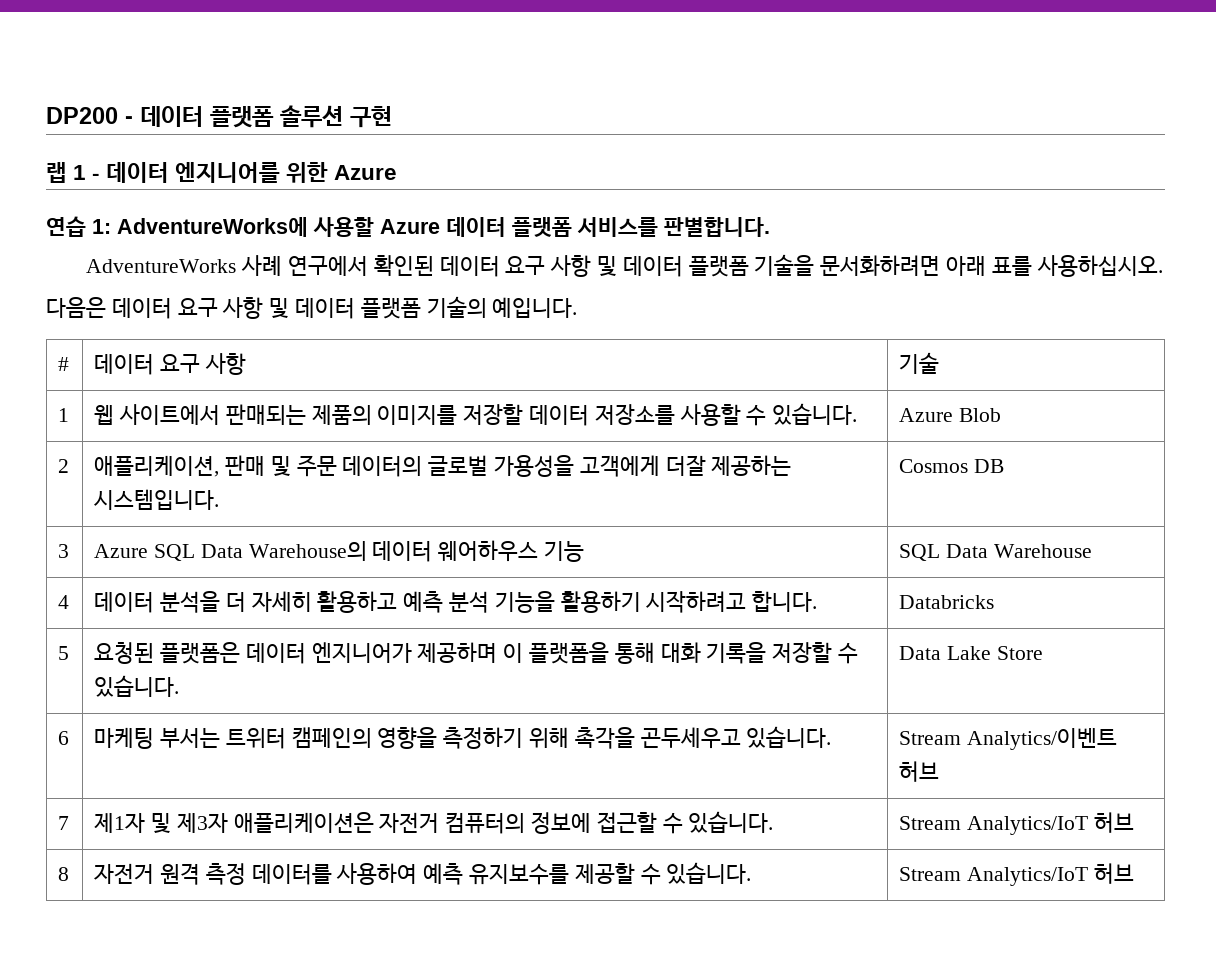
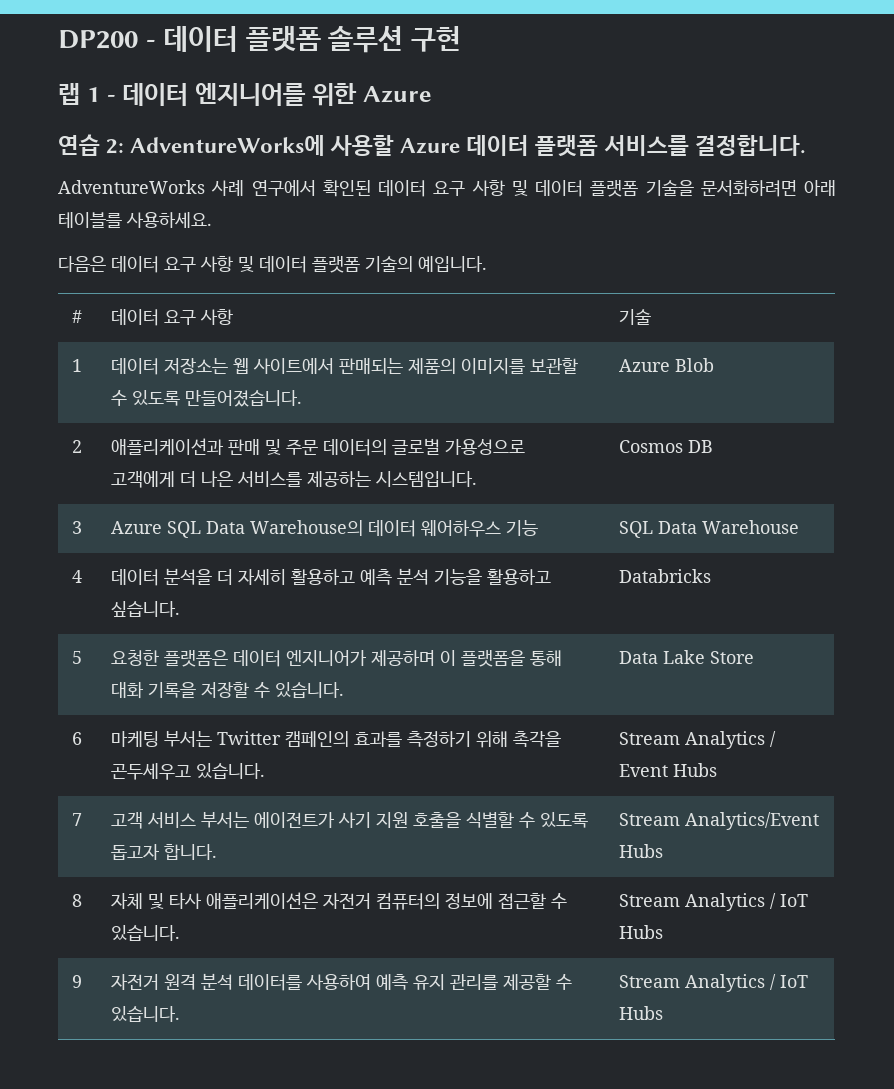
[92,219,111,234] 1: -> [106,139,125,154] 2:
[664,217,770,237] 판별합니다. -> [694,135,806,156] 결정합니다.
[991,255,1163,277] 표를 사용하십시오. -> [58,212,212,228] 테이블를 사용하세요.
(70, 415) none -> [111,358,229,375] 데이터 저장소는
[463,403,858,426] 저장할 데이터 저장소를 사용할 수 있습니다. -> [530,358,579,374] [111,390,303,407] 보관할 수 있도록 만들어졌습니다.
[94,455,220,477] 애플리케이션, -> [111,438,225,455] 애플리케이션과
[493,455,706,477] 가용성을 고객에게 더잘 -> [445,439,526,455] [111,470,303,488] 가용성으로 고객에게 더 나은 서비스를
[560,591,818,613] 활용하기 시작하려고 합니다. -> [487,569,552,585] [111,601,181,617] 활용하고 싶습니다.
[94,642,155,664] 요청된 -> [111,650,160,666] 요청한
[225,727,438,749] 트위터 캠페인의 영향을 -> [217,731,403,747] Twitter 캠페인의 효과를
[966,728,1117,750] [899,761,940,782] [58,816,70,830] [94,813,228,833] Analytics/이벤트 허브 // 7 | 제1자 및 제3자 -> [685,731,777,749] [619,763,718,777] [72,813,83,826] [111,812,589,829] [111,844,218,860] [619,812,820,830] [619,844,664,858] [72,894,83,907] [111,892,203,909] Analytics / Event Hubs // 7 | 고객 서비스 부서는 에이전트가 사기 지원 호출을 식별할 수 있도록 돕고자 합니다. | Stream Analytics/Event Hubs // 8 | 자체 및 타사
[966,812,1134,835] [58,867,70,881] Analytics/IoT 허브 // 8 -> [685,893,809,911] [619,925,664,939] [72,975,83,988] Analytics / IoT Hubs // 9
[205,863,246,885] 측정 -> [201,973,234,990] 분석
[468,864,569,885] 유지보수를 -> [413,974,499,990] 유지 관리를
[966,863,1134,886] Analytics/IoT 허브 -> [685,974,809,992] [619,1006,664,1020] Analytics / IoT Hubs

